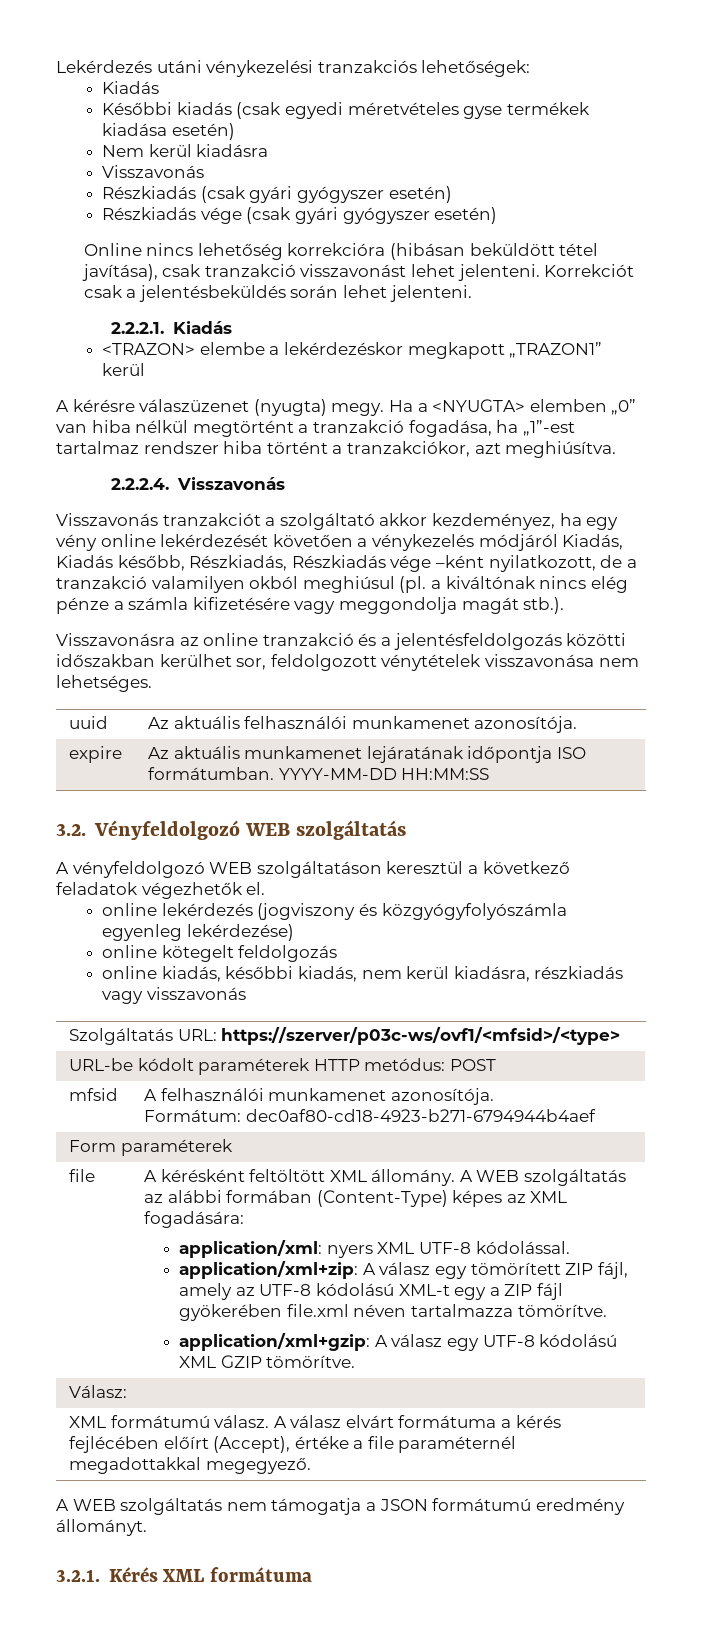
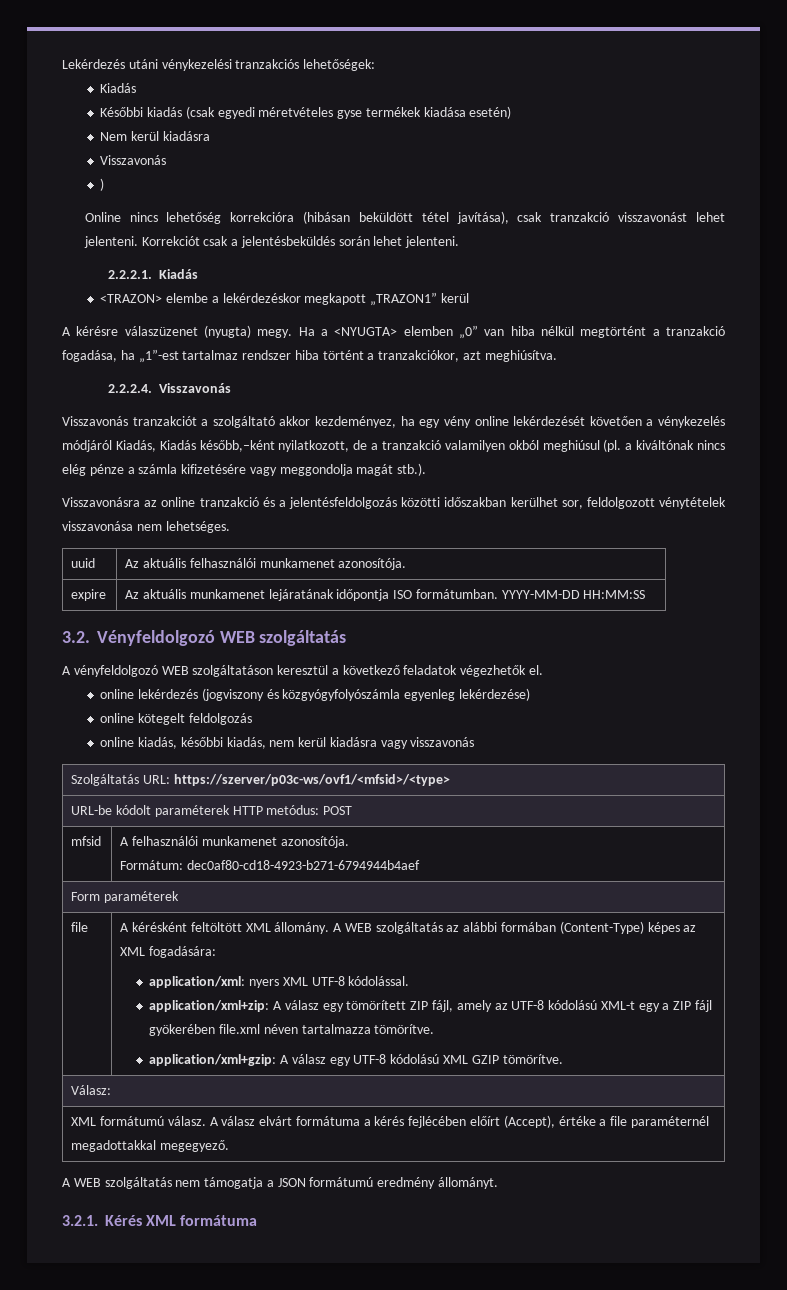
[102,186,452,203] [102,207,498,224] Részkiadás (csak gyári gyógyszer esetén) // Részkiadás vége (csak gyári gyógyszer esetén) -> [100,178,105,191] )
[117,555,484,572] később, Részkiadás, Részkiadás vége –ként -> [199,440,275,452] később,–ként
[453,966,624,982] kiadásra, részkiadás -> [329,737,377,747] kiadásra

